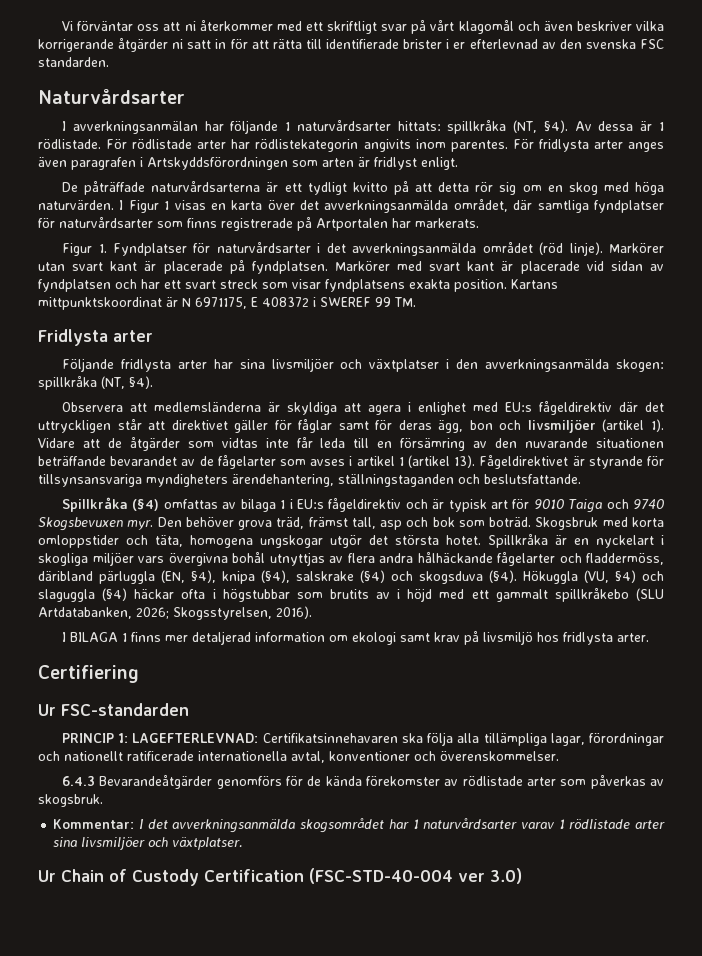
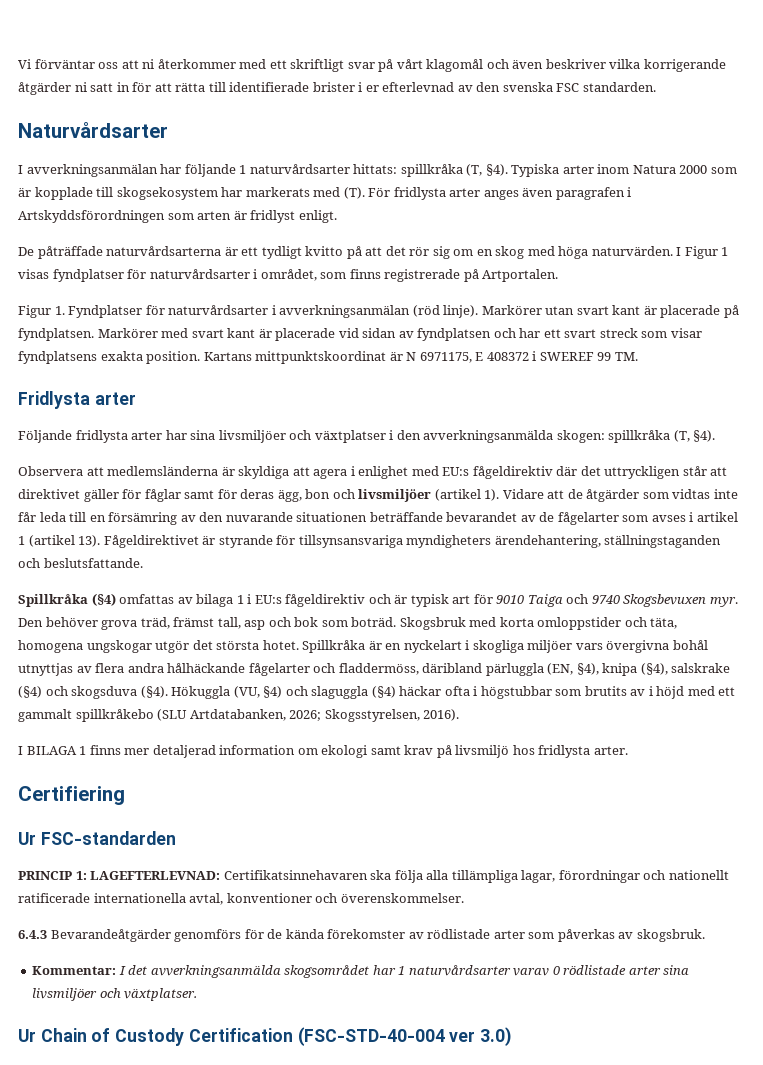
[513,120,665,133] [38,138,508,152] (NT, §4). Av dessa är 1 rödlistade. För rödlistade arter har rödlistekategorin angivits inom parentes. -> [466,164,737,177] [18,187,365,200] (T, §4). Typiska arter inom Natura 2000 som är kopplade till skogsekosystem har markerats med (T).
[438,182,470,192] detta -> [385,246,406,256] det
[210,198,589,213] en karta över det avverkningsanmälda området, där samtliga -> (49, 274) none
(153, 222) none -> [253,269,317,281] i området,
[316,218,479,231] Artportalen har markerats. -> [482,269,559,282] Artportalen.
[326,241,533,256] det avverkningsanmälda området -> [279,305,411,318] avverkningsanmälan
[101,376,125,389] (NT, -> [673,430,690,442] (T,
[558,819,565,829] 1 -> [552,966,560,975] 0

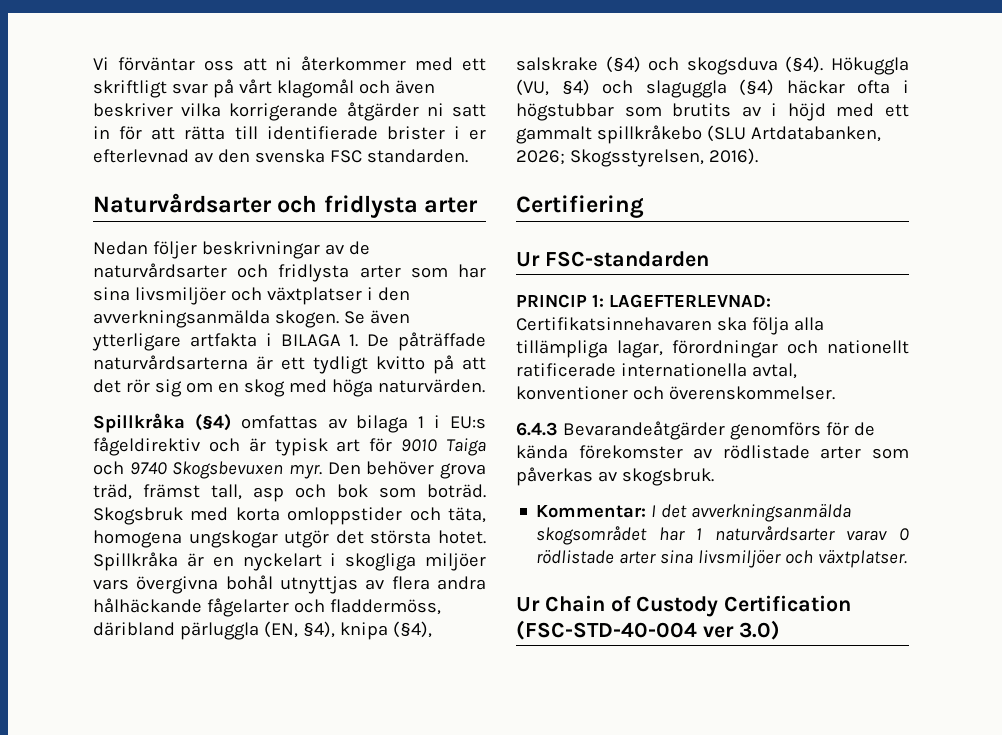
[18,164,737,177] [18,187,632,200] [18,210,337,223] // I avverkningsanmälan har följande 1 naturvårdsarter hittats: spillkråka (T, §4). Typiska arter inom Natura 2000 som är kopplade till skogsekosystem har markerats med (T). För fridlysta arter anges även paragrafen i Artskyddsförordningen som arten är fridlyst enligt. // -> [277,195,479,218] [93,241,370,259] [93,263,486,282] [93,287,410,305] [93,310,410,328] [92,333,359,351] och fridlysta arter // Nedan följer beskrivningar av de naturvårdsarter och fridlysta arter som har sina livsmiljöer och växtplatser i den avverkningsanmälda skogen. Se även ytterligare artfakta i BILAGA 1.
[676,246,729,259] [18,269,559,282] [18,305,739,318] [18,328,702,341] [18,351,638,364] [18,391,136,409] [18,430,716,443] [18,466,728,479] [18,489,738,502] [18,512,738,525] [18,535,722,548] [18,558,143,568] I Figur 1 visas fyndplatser för naturvårdsarter i området, som finns registrerade på Artportalen. // Figur 1. Fyndplatser för naturvårdsarter i avverkningsanmälan (röd linje). Markörer utan svart kant är placerade på fyndplatsen. Markörer med svart kant är placerade vid sidan av fyndplatsen och har ett svart streck som visar fyndplatsens exakta position. Kartans mittpunktskoordinat är N 6971175, E 408372 i SWEREF 99 TM. // Fridlysta arter // Följande fridlysta arter har sina livsmiljöer och växtplatser i den avverkningsanmälda skogen: spillkråka (T, §4). // Observera att medlemsländerna är skyldiga att agera i enlighet med EU:s fågeldirektiv där det uttryckligen står att direktivet gäller för fåglar samt för deras ägg, bon och livsmiljöer (artikel 1). Vidare att de åtgärder som vidtas inte får leda till en försämring av den nuvarande situationen beträffande bevarandet av de fågelarter som avses i artikel 1 (artikel 13). Fågeldirektivet är styrande för tillsynsansvariga myndigheters ärendehantering, ställningstaganden och beslutsfattande. -> (485, 386) none
[18,745,628,758] // I BILAGA 1 finns mer detaljerad information om ekologi samt krav på livsmiljö hos fridlysta arter. -> (758, 156) none

